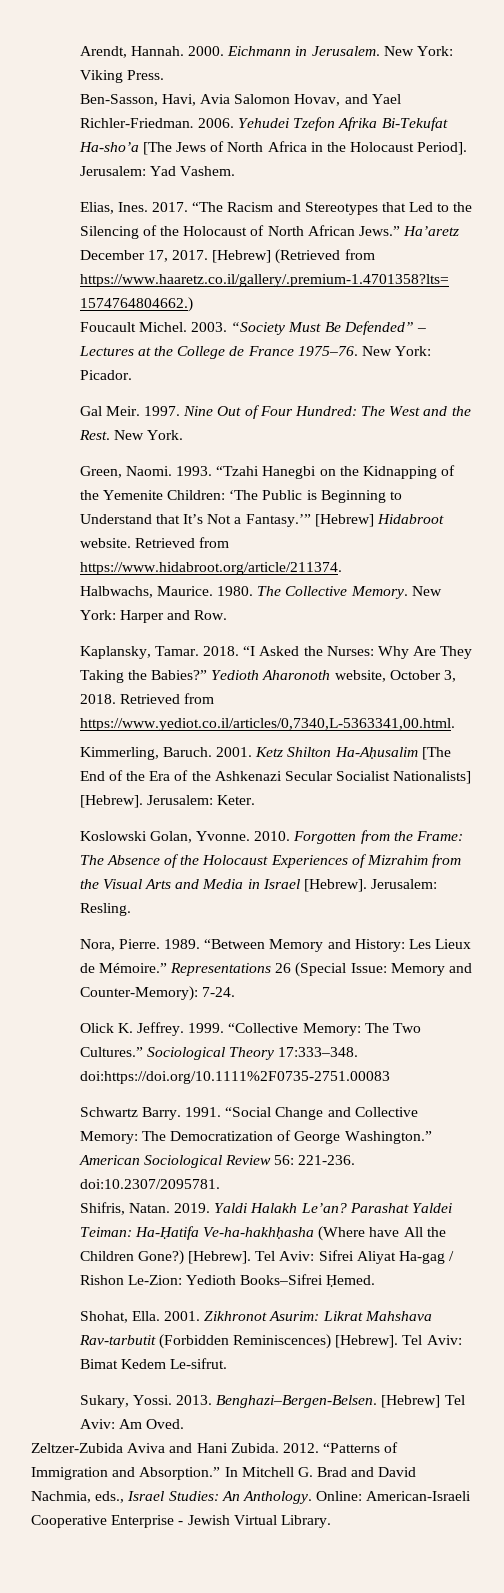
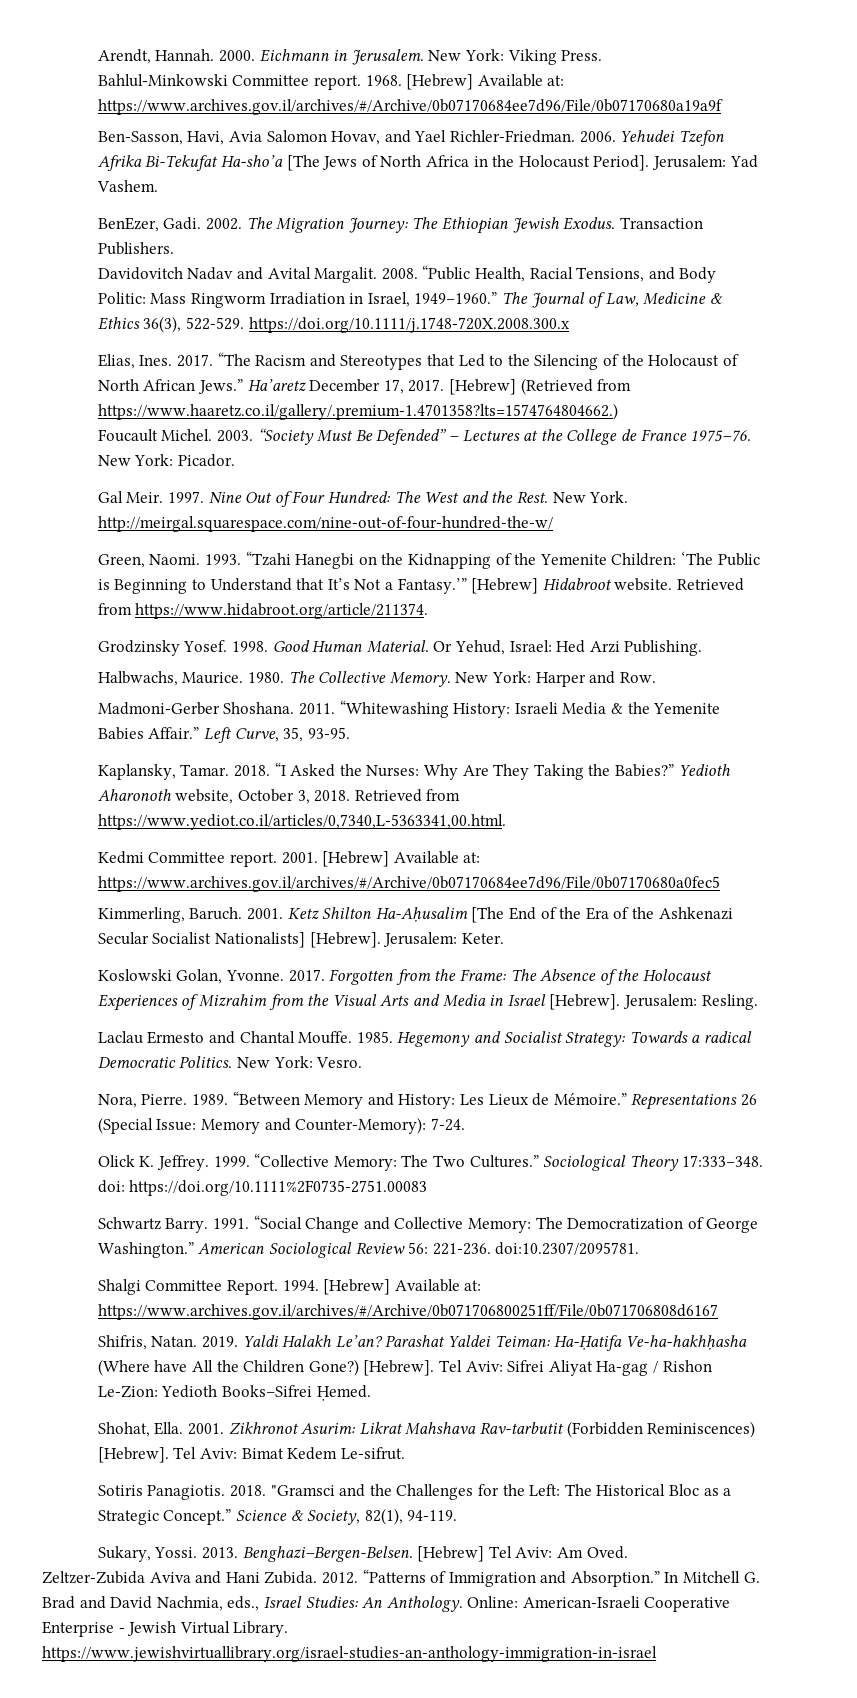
(164, 75) none -> [97,74,565,90] [97,99,723,115] // Bahlul-Minkowski Committee report. 1968. [Hebrew] Available at: https://www.archives.gov.il/archives/#/Archive/0b07170684ee7d96/File/0b07170680a19a9f
(235, 171) none -> [97,217,703,234] [97,242,174,255] [97,265,717,283] [97,292,723,308] [97,316,570,333] // BenEzer, Gadi. 2002. The Migration Journey: The Ethiopian Jewish Exodus. Transaction Publishers. // Davidovitch Nadav and Avital Margalit. 2008. “Public Health, Racial Tensions, and Body Politic: Mass Ringworm Irradiation in Israel, 1949–1960.” The Journal of Law, Medicine & Ethics 36(3), 522-529. https://doi.org/10.1111/j.1748-720X.2008.300.x
(183, 435) none -> [97,516,553,532] http://meirgal.squarespace.com/nine-out-of-four-hundred-the-w/
(342, 568) none -> [97,640,703,656] // Grodzinsky Yosef. 1998. Good Human Material. Or Yehud, Israel: Hed Arzi Publishing.
(228, 615) none -> [97,700,721,718] [97,727,350,743] // Madmoni-Gerber Shoshana. 2011. “Whitewashing History: Israeli Media & the Yemenite Babies Affair.” Left Curve, 35, 93-95.
(455, 724) none -> [97,851,481,867] [97,876,720,892] // Kedmi Committee report. 2001. [Hebrew] Available at: https://www.archives.gov.il/archives/#/Archive/0b07170684ee7d96/File/0b07170680a0fec5
[254,831,291,841] 2010. -> [288,969,325,982] 2017.
(131, 909) none -> [97,1031,752,1047] [97,1056,363,1068] // Laclau Ermesto and Chantal Mouffe. 1985. Hegemony and Socialist Strategy: Towards a radical Democratic Politics. New York: Vesro.
[79,1071,390,1084] doi:https://doi.org/10.1111%2F0735-2751.00083 -> [97,1180,428,1196] doi: https://doi.org/10.1111%2F0735-2751.00083
(220, 1184) none -> [97,1279,482,1295] [97,1304,718,1320] // Shalgi Committee Report. 1994. [Hebrew] Available at: https://www.archives.gov.il/archives/#/Archive/0b071706800251ff/File/0b071706808d6167
(227, 1363) none -> [97,1484,732,1500] [97,1508,458,1525] // Sotiris Panagiotis. 2018. "Gramsci and the Challenges for the Left: The Historical Bloc as a Strategic Concept.” Science & Society, 82(1), 94-119.
(331, 1521) none -> [42,1646,657,1662] https://www.jewishvirtuallibrary.org/israel-studies-an-anthology-immigration-in-israel

